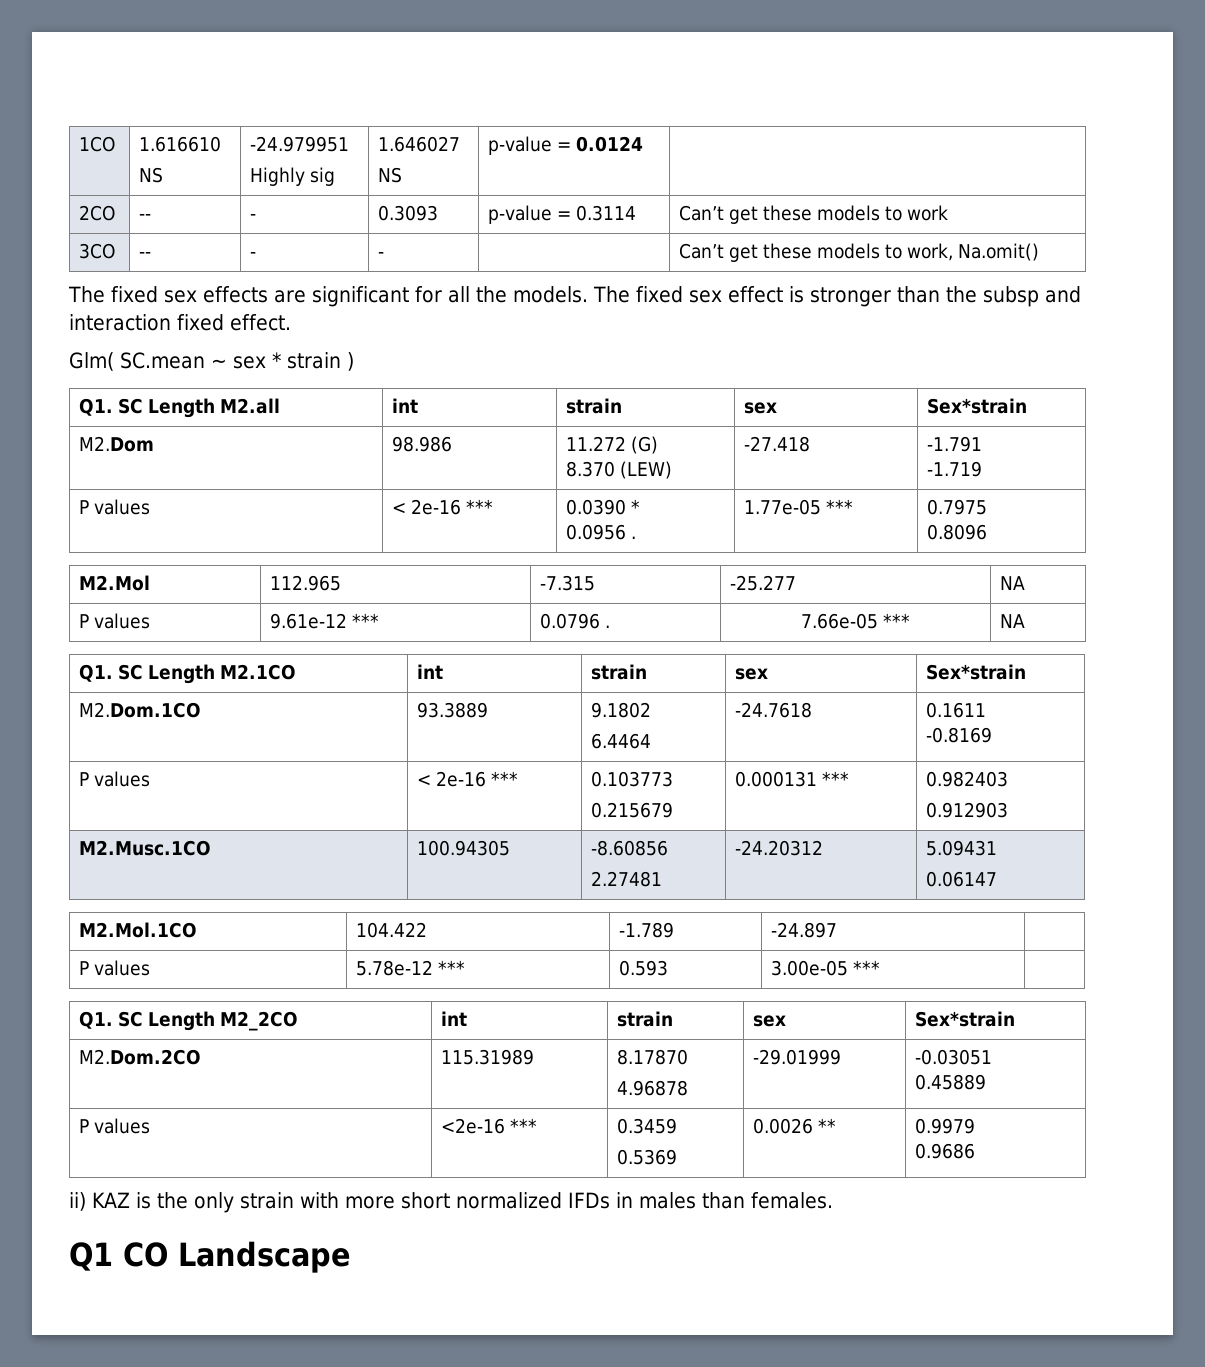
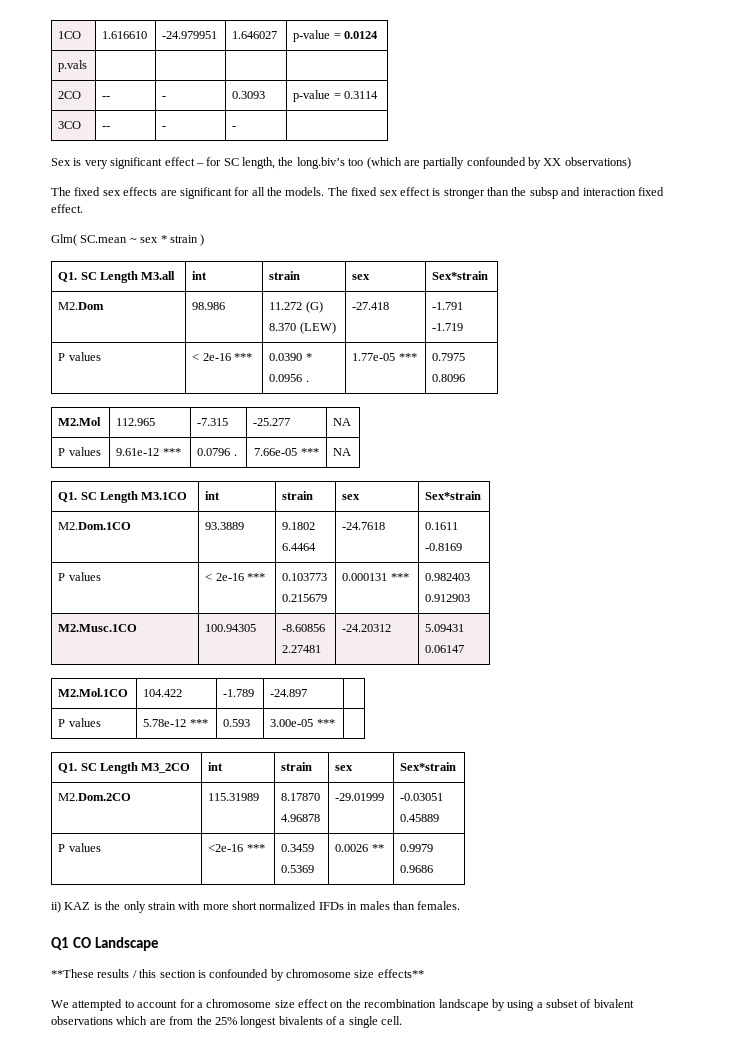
[139,167,164,183] // NS -> (148, 35) none
[250,167,336,186] // Highly sig -> (218, 35) none
[378,167,403,183] // NS -> (278, 35) none
(644, 144) none -> [58,60,88,72] // p.vals | | |
[679,205,949,224] [79,243,116,259] [139,252,152,258] [250,252,257,258] [378,252,385,258] [679,243,1040,262] | Can’t get these models to work // 3CO | -- | - | - | | Can’t get these models to work, Na.omit() -> [58,121,82,129] [102,126,111,129] [162,126,167,129] [232,126,237,129] [51,157,631,169] // 3CO | -- | - | - | // Sex is very significant effect – for SC length, the long.biv’s too (which are partially confounded by XX observations)
[220,398,281,414] M2.all -> [141,271,176,280] M3.all
[220,664,297,680] M2.1CO -> [141,492,188,500] M3.1CO
[220,1011,299,1031] M2_2CO -> [141,763,191,773] M3_2CO
(351, 1257) none -> [51,969,424,981] [51,999,634,1011] [51,1016,403,1028] // **These results / this section is confounded by chromosome size effects** // We attempted to account for a chromosome size effect on the recombination landscape by using a subset of bivalent observations which are from the 25% longest bivalents of a single cell.

